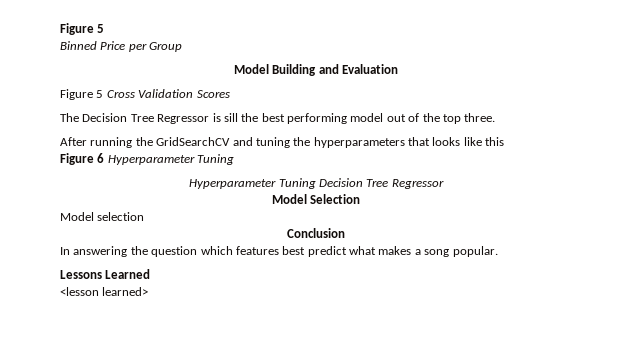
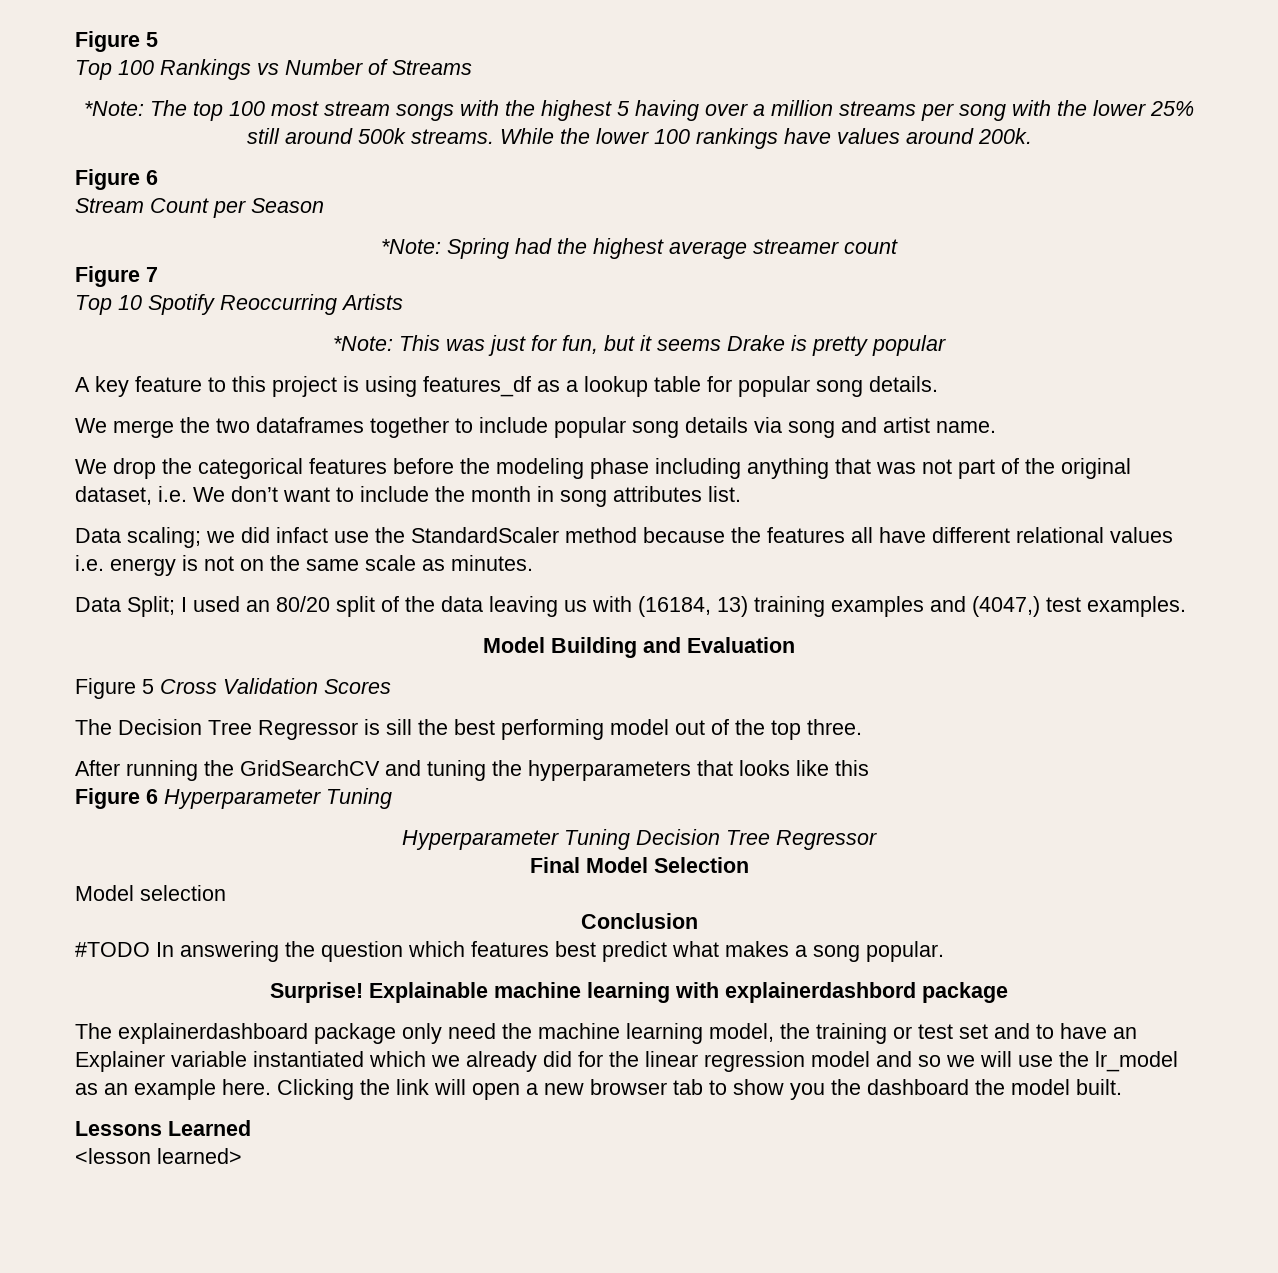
[60,41,183,52] Binned Price per Group -> [75,59,472,80] [84,100,1194,121] [246,128,1032,149] [75,169,158,190] [75,198,324,218] [381,238,898,259] [75,266,158,287] [75,294,403,315] [333,335,946,356] [75,376,938,397] [75,417,996,438] [75,458,1131,479] [75,486,741,507] [75,527,1173,548] [75,555,533,576] [75,596,1186,617] Top 100 Rankings vs Number of Streams // *Note: The top 100 most stream songs with the highest 5 having over a million streams per song with the lower 25% still around 500k streams. While the lower 100 rankings have values around 200k. // Figure 6 // Stream Count per Season // *Note: Spring had the highest average streamer count // Figure 7 // Top 10 Spotify Reoccurring Artists // *Note: This was just for fun, but it seems Drake is pretty popular // A key feature to this project is using features_df as a lookup table for popular song details. // We merge the two dataframes together to include popular song details via song and artist name. // We drop the categorical features before the modeling phase including anything that was not part of the original dataset, i.e. We don’t want to include the month in song attributes list. // Data scaling; we did infact use the StandardScaler method because the features all have different relational values i.e. energy is not on the same scale as minutes. // Data Split; I used an 80/20 split of the data leaving us with (16184, 13) training examples and (4047,) test examples.
(444, 184) none -> [529,857,580,873] Final
(345, 233) none -> [75,942,150,957] #TODO
(498, 251) none -> [270,982,1008,1003] [75,1023,1137,1044] [75,1051,1178,1072] [75,1079,1122,1100] // Surprise! Explainable machine learning with explainerdashbord package // The explainerdashboard package only need the machine learning model, the training or test set and to have an Explainer variable instantiated which we already did for the linear regression model and so we will use the lr_model as an example here. Clicking the link will open a new browser tab to show you the dashboard the model built.

